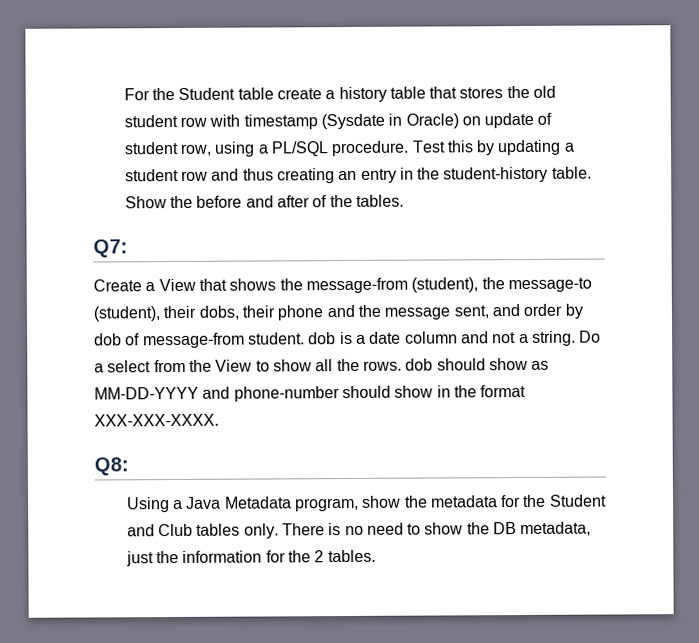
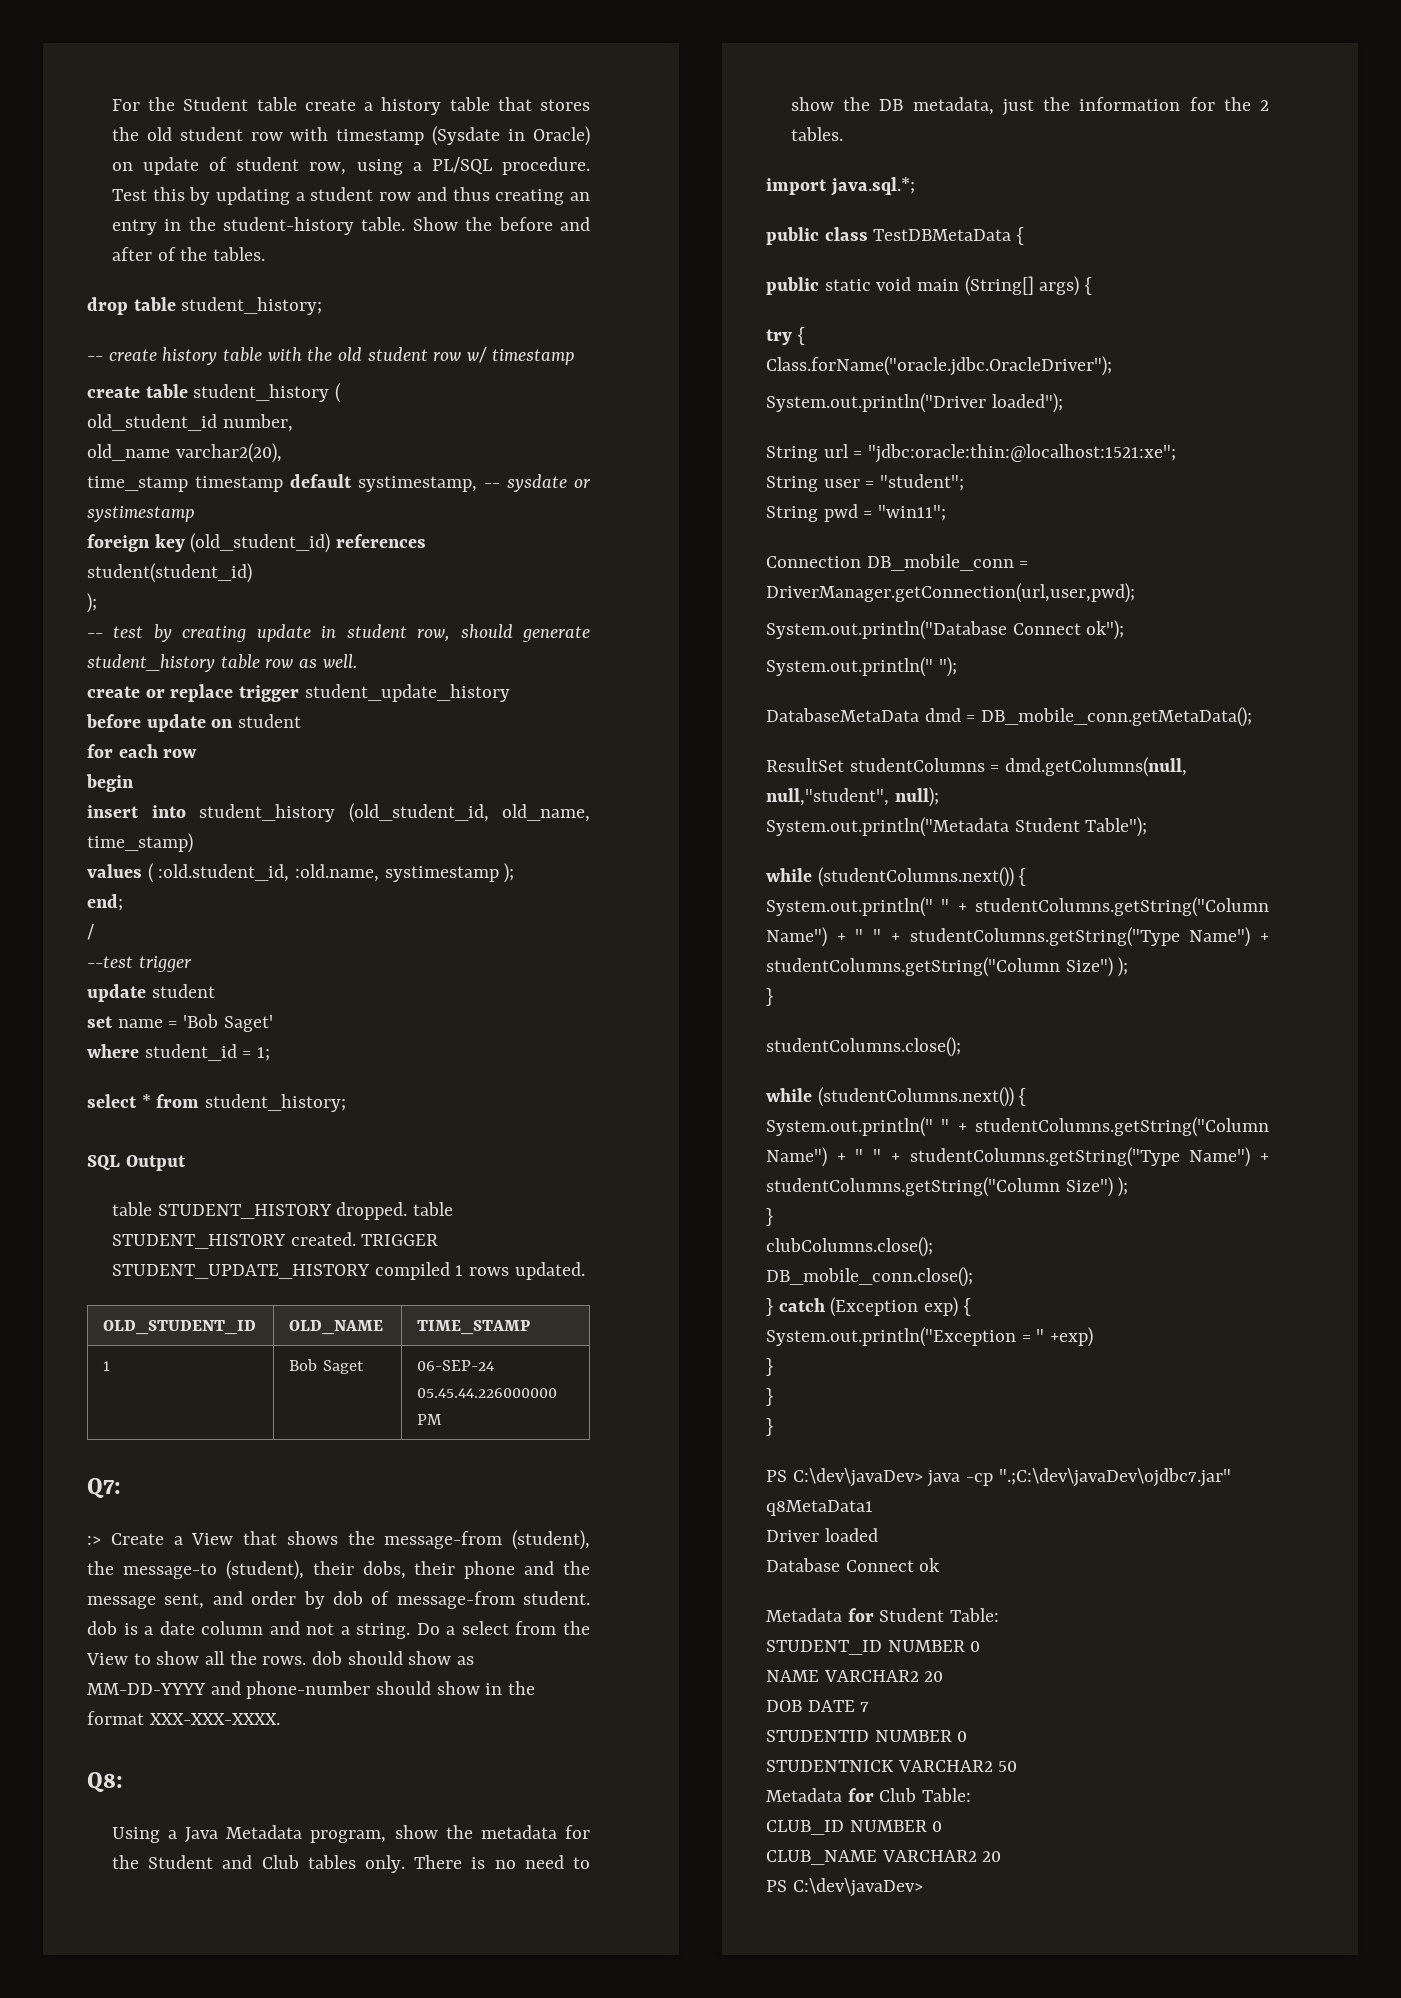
(404, 200) none -> [87,297,323,315] [87,347,574,365] [87,383,342,403] [87,414,293,432] [87,443,282,463] [87,474,591,492] [87,506,194,522] [87,533,427,553] [87,563,252,583] [87,593,97,613] [87,624,590,642] [87,654,357,672] [87,684,510,702] [86,714,302,732] [87,744,198,758] [86,774,134,792] [87,803,590,823] [87,833,193,853] [87,863,515,883] [87,894,123,911] [87,924,94,940] [87,956,192,972] [87,984,215,1002] [87,1014,273,1032] [87,1044,271,1061] [87,1094,347,1112] [87,1155,186,1171] [111,1202,453,1220] [111,1232,439,1249] [111,1262,585,1280] [103,1320,257,1335] [289,1320,384,1335] [417,1320,531,1335] [103,1361,111,1371] [289,1359,364,1374] [417,1360,495,1371] [417,1388,558,1398] [417,1414,443,1425] // drop table student_history; // -- create history table with the old student row w/ timestamp // create table student_history ( // old_student_id number, // old_name varchar2(20), // time_stamp timestamp default systimestamp, -- sysdate or systimestamp // foreign key (old_student_id) references student(student_id) // ); // -- test by creating update in student row, should generate student_history table row as well. // create or replace trigger student_update_history // before update on student // for each row // begin // insert into student_history (old_student_id, old_name, time_stamp) // values ( :old.student_id, :old.name, systimestamp ); // end; // / // --test trigger // update student // set name = 'Bob Saget' // where student_id = 1; // select * from student_history; // SQL Output // table STUDENT_HISTORY dropped. table STUDENT_HISTORY created. TRIGGER STUDENT_UPDATE_HISTORY compiled 1 rows updated. // OLD_STUDENT_ID | OLD_NAME | TIME_STAMP // 1 | Bob Saget | 06-SEP-24 05.45.44.226000000 PM
(128, 248) none -> [87,1536,101,1545] :>
(376, 556) none -> [766,177,915,196] [766,227,1025,245] [766,276,1093,296] [766,327,805,345] [766,356,1112,376] [766,393,1063,413] [766,444,1177,463] [766,474,965,492] [766,504,947,522] [766,554,1029,571] [766,583,1135,603] [766,620,1125,640] [766,657,957,677] [766,707,1253,727] [766,757,1188,777] [766,787,939,807] [766,817,1148,837] [766,867,1027,887] [766,897,1269,917] [766,927,1269,947] [766,957,1129,977] [766,988,773,1006] [766,1037,961,1057] [766,1087,1027,1107] [766,1117,1269,1137] [766,1147,1269,1167] [766,1177,1129,1197] [766,1208,773,1226] [766,1237,933,1257] [766,1267,973,1287] [766,1297,971,1317] [766,1327,1094,1347] [766,1358,773,1376] [766,1388,773,1406] [766,1418,773,1436] [766,1468,1231,1487] [766,1500,873,1516] [766,1528,878,1542] [766,1558,941,1572] [766,1608,1000,1622] [766,1640,981,1655] [766,1670,944,1682] [766,1700,870,1712] [766,1730,968,1742] [766,1760,1018,1772] [766,1788,972,1802] [766,1820,943,1835] [766,1850,1002,1865] [766,1878,923,1897] // import java.sql.*; // public class TestDBMetaData { // public static void main (String[] args) { // try { // Class.forName("oracle.jdbc.OracleDriver"); // System.out.println("Driver loaded"); // String url = "jdbc:oracle:thin:@localhost:1521:xe"; // String user = "student"; // String pwd = "win11"; // Connection DB_mobile_conn = DriverManager.getConnection(url,user,pwd); // System.out.println("Database Connect ok"); // System.out.println(" "); // DatabaseMetaData dmd = DB_mobile_conn.getMetaData(); // ResultSet studentColumns = dmd.getColumns(null, null,"student", null); // System.out.println("Metadata Student Table"); // while (studentColumns.next()) { // System.out.println(" " + studentColumns.getString("Column Name") + " " + studentColumns.getString("Type Name") + studentColumns.getString("Column Size") ); // } // studentColumns.close(); // while (studentColumns.next()) { // System.out.println(" " + studentColumns.getString("Column Name") + " " + studentColumns.getString("Type Name") + studentColumns.getString("Column Size") ); // } // clubColumns.close(); // DB_mobile_conn.close(); // } catch (Exception exp) { // System.out.println("Exception = " +exp) // } // } // } // PS C:\dev\javaDev> java -cp ".;C:\dev\javaDev\ojdbc7.jar" q8MetaData1 // Driver loaded // Database Connect ok // Metadata for Student Table: // STUDENT_ID NUMBER 0 // NAME VARCHAR2 20 // DOB DATE 7 // STUDENTID NUMBER 0 // STUDENTNICK VARCHAR2 50 // Metadata for Club Table: // CLUB_ID NUMBER 0 // CLUB_NAME VARCHAR2 20 // PS C:\dev\javaDev>

